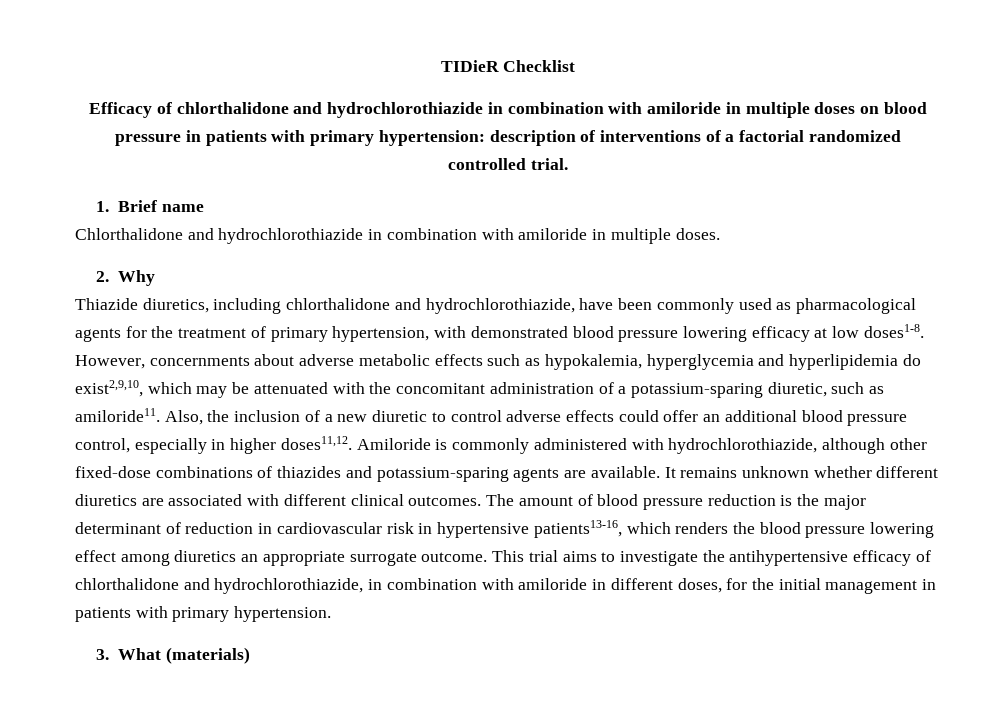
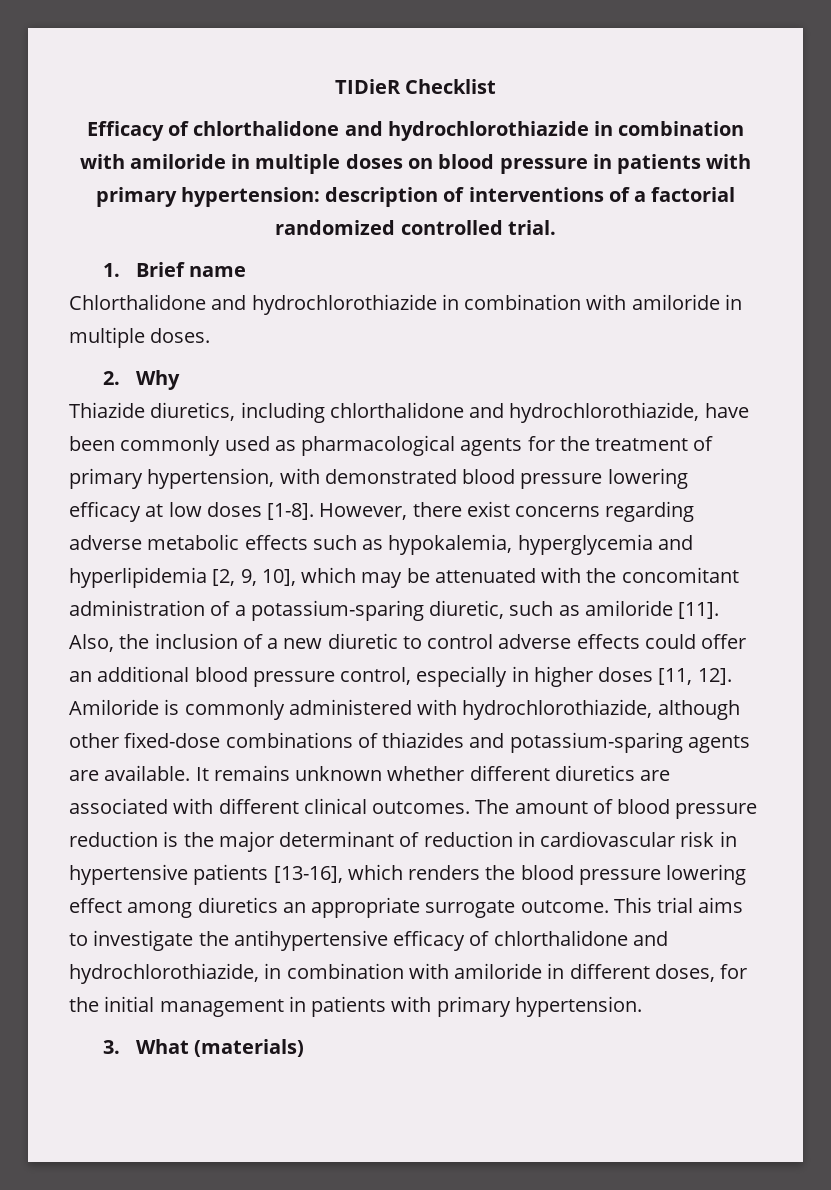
[863,324,924,338] [75,354,295,369] doses1-8. However, concernments about -> [206,501,695,522] doses [1-8]. However, there exist concerns regarding
[902,354,921,366] [75,380,143,397] do exist2,9,10, -> [212,569,296,586] [2, 9, 10],
[75,408,160,422] amiloride11. -> [584,600,720,619] amiloride [11].
[280,436,352,450] doses11,12. -> [598,667,732,685] doses [11, 12].
[533,520,622,538] patients13-16, -> [193,864,343,885] patients [13-16],

